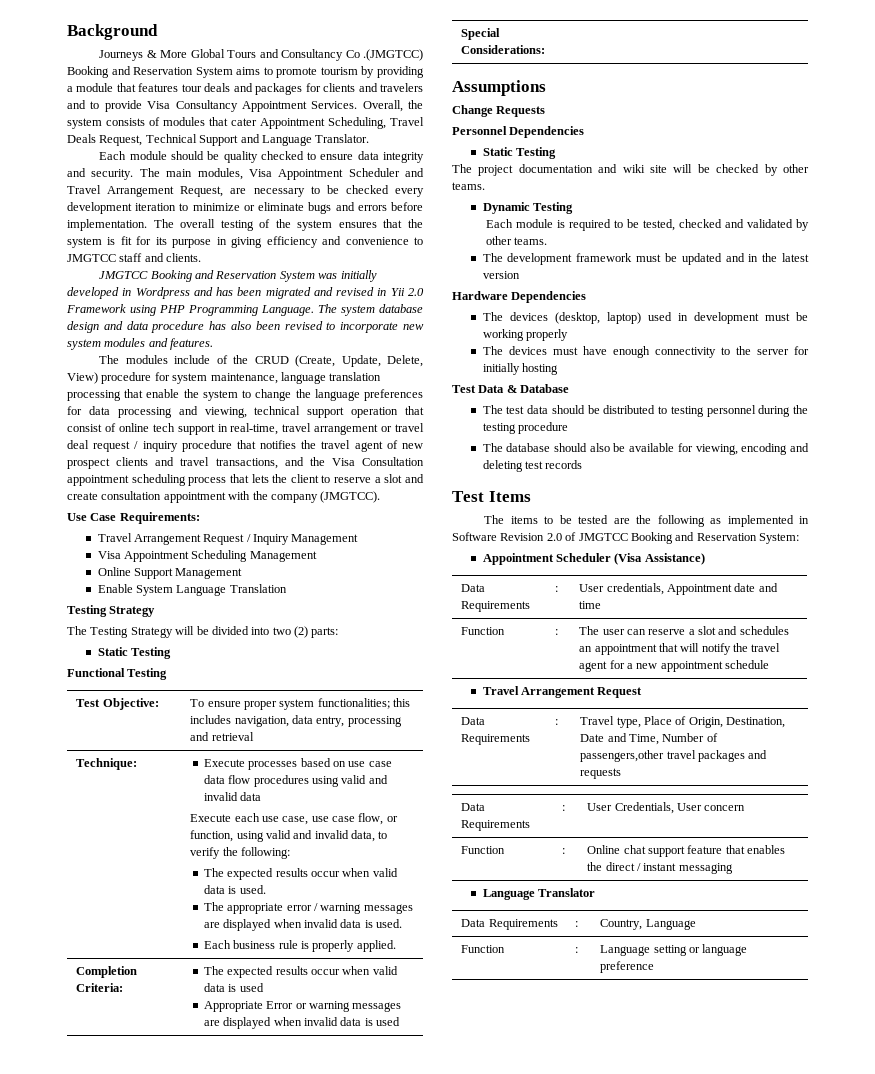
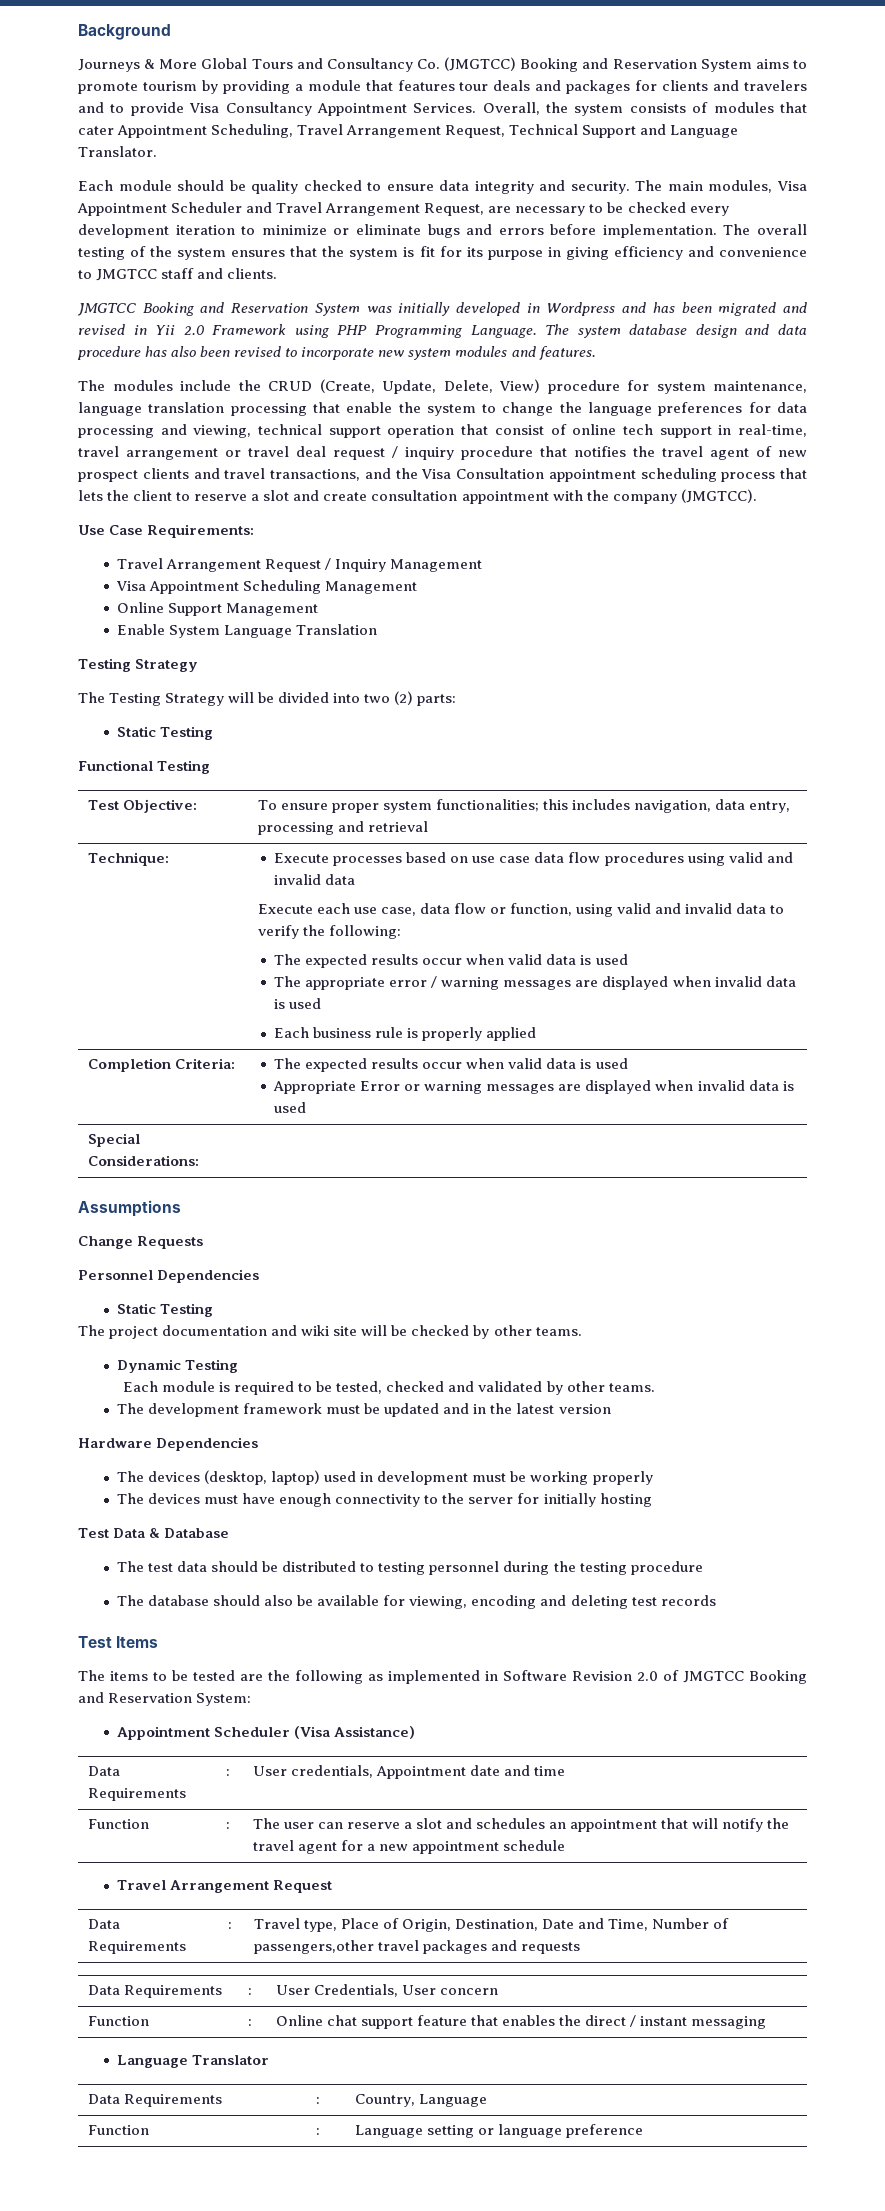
[345,49,424,61] Co .(JMGTCC) -> [416,57,517,71] Co. (JMGTCC)
[67,134,96,143] Deals -> [346,125,442,138] Arrangement
[216,355,228,364] of -> (231, 385) none
[311,813,384,825] use case flow, -> [419,903,486,914] data flow
[351,830,376,842] data, -> [736,903,767,914] data
[239,885,266,894] used. -> [595,954,628,965] used
[376,919,403,928] used. -> [289,998,322,1009] used
[356,940,396,952] applied. -> [486,1027,537,1041] applied

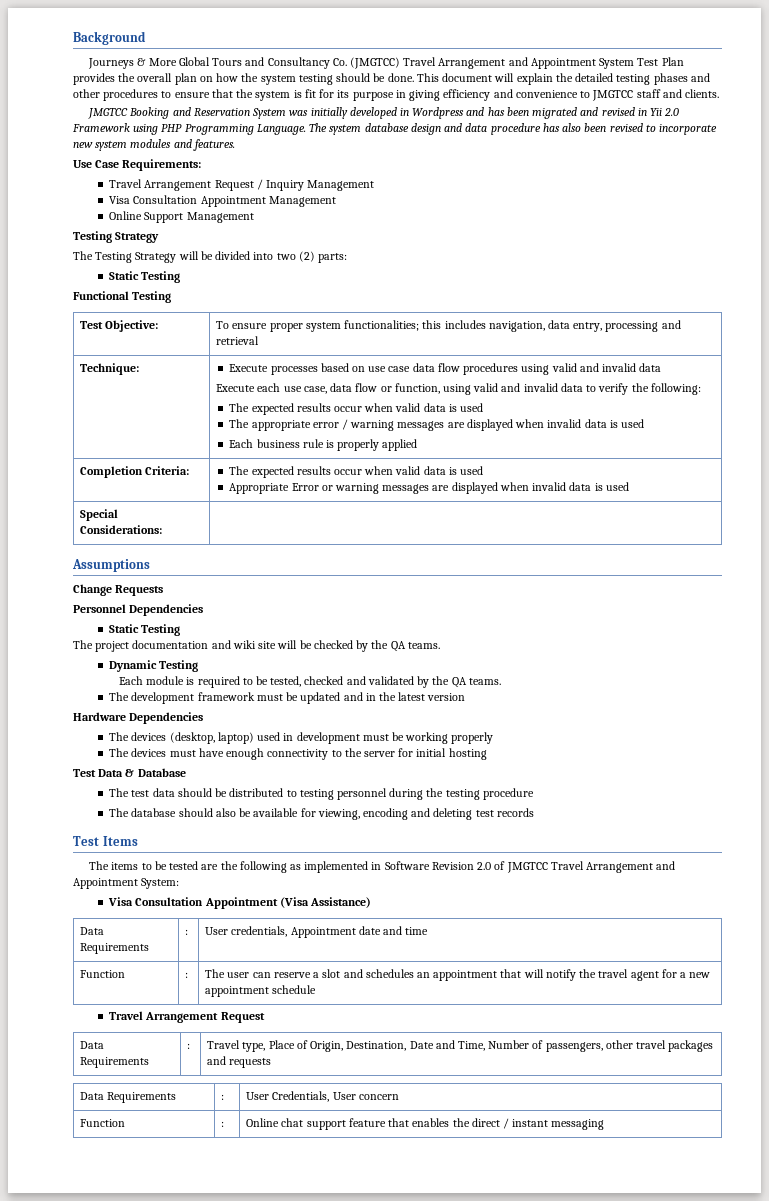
[520,58,807,72] [78,80,807,94] [78,102,807,116] [78,124,739,138] [78,146,157,157] [78,180,807,194] [77,202,729,216] [78,224,808,238] [78,246,286,260] Booking and Reservation System aims to promote tourism by providing a module that features tour deals and packages for clients and travelers and to provide Visa Consultancy Appointment Services. Overall, the system consists of modules that cater Appointment Scheduling, Travel Arrangement Request, Technical Support and Language Translator. // Each module should be quality checked to ensure data integrity and security. The main modules, Visa Appointment Scheduler and Travel Arrangement Request, are necessary to be checked every development iteration to minimize or eliminate bugs and errors before implementation. The overall testing of the system ensures -> [403,57,684,69] [73,73,710,85] [73,89,210,101] Travel Arrangement and Appointment System Test Plan provides the overall plan on how the system testing should be done. This document will explain the detailed testing phases and other procedures to ensure
[78,379,807,394] [78,402,807,416] [78,424,808,438] [78,446,807,460] [78,468,807,482] [78,489,757,504] // The modules include the CRUD (Create, Update, Delete, View) procedure for system maintenance, language translation processing that enable the system to change the language preferences for data processing and viewing, technical support operation that consist of online tech support in real-time, travel arrangement or travel deal request / inquiry procedure that notifies the travel agent of new prospect clients and travel transactions, and the Visa Consultation appointment scheduling process that lets the client to reserve a slot and create consultation appointment with the company (JMGTCC). -> (235, 145) none
[149,580,322,594] Appointment Scheduling -> [133,195,266,207] Consultation Appointment
[117,624,378,638] // Enable System Language Translation -> (254, 217) none
[493,1325,532,1336] other -> [371,640,406,652] the QA
[566,1381,605,1392] other -> [432,676,467,688] the QA
[543,1493,596,1507] initially -> [416,748,447,757] initial
[749,1670,807,1684] [78,1692,252,1706] [117,1726,291,1740] Booking and Reservation System: // Appointment Scheduler -> [550,861,676,873] [73,878,180,889] [108,897,278,909] Travel Arrangement and Appointment System: // Visa Consultation Appointment
[253,1940,374,1954] passengers,other -> [545,1040,633,1052] passengers, other
[117,2055,270,2068] [87,2094,222,2107] [315,2097,320,2104] [354,2094,487,2107] [87,2125,149,2135] [315,2128,320,2135] [354,2124,643,2138] // Language Translator // Data Requirements | : | Country, Language // Function | : | Language setting or language preference -> (605, 1124) none

